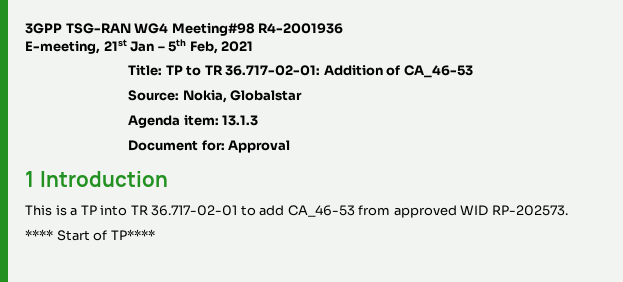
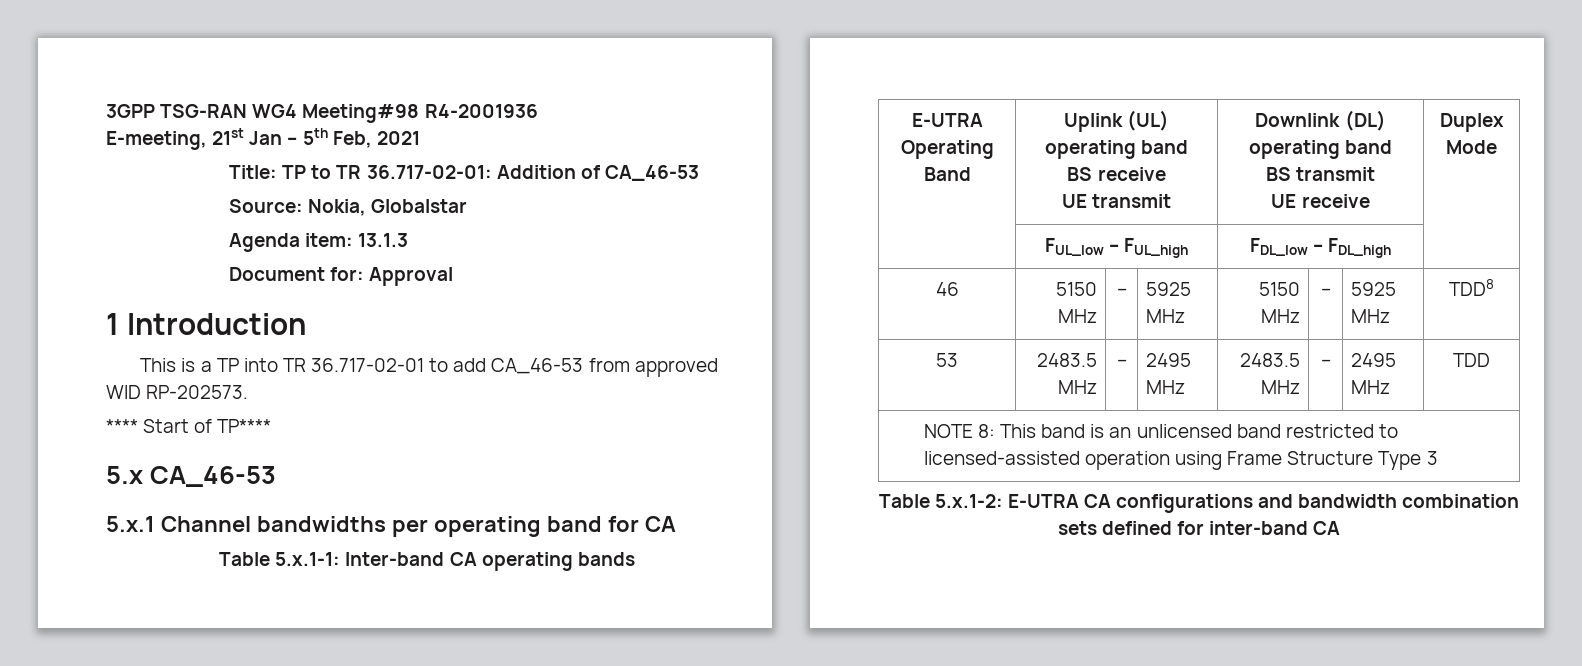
(155, 234) none -> [106,466,276,487] [106,516,676,537] [219,552,635,571] [911,113,983,127] [900,140,994,159] [923,167,971,181] [1063,110,1170,132] [1044,140,1189,159] [1067,167,1166,181] [1061,194,1172,208] [1255,110,1386,131] [1248,140,1393,159] [1265,167,1376,181] [1271,194,1370,208] [1439,113,1504,132] [1446,140,1497,154] [1044,238,1189,258] [1249,238,1392,258] [935,282,959,296] [1056,282,1098,296] [1058,309,1098,323] [1116,288,1127,296] [1145,282,1191,296] [1145,309,1185,323] [1259,282,1301,296] [1261,309,1301,323] [1320,288,1331,296] [1350,282,1396,296] [1350,309,1390,323] [1449,279,1494,296] [936,353,958,367] [1037,353,1098,367] [1058,380,1098,394] [1116,359,1127,367] [1145,353,1191,367] [1145,380,1185,394] [1240,353,1301,367] [1261,380,1301,394] [1320,359,1331,367] [1350,353,1396,367] [1350,380,1390,394] [1453,353,1490,367] [923,424,1398,438] [923,451,1438,470] [878,494,1520,513] [1057,521,1341,535] // 5.x CA_46-53 // 5.x.1 Channel bandwidths per operating band for CA // Table 5.x.1-1: Inter-band CA operating bands // E-UTRA Operating Band | Uplink (UL) operating band // BS receive // UE transmit | Downlink (DL) operating band // BS transmit // UE receive | Duplex Mode // | FUL_low – FUL_high | FDL_low – FDL_high | // 46 | 5150 MHz | – | 5925 MHz | 5150 MHz | – | 5925 MHz | TDD8 // 53 | 2483.5 MHz | – | 2495 MHz | 2483.5 MHz | – | 2495 MHz | TDD // NOTE 8: This band is an unlicensed band restricted to licensed-assisted operation using Frame Structure Type 3 // Table 5.x.1-2: E-UTRA CA configurations and bandwidth combination sets defined for inter-band CA

